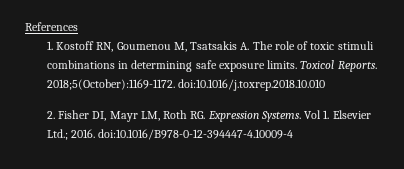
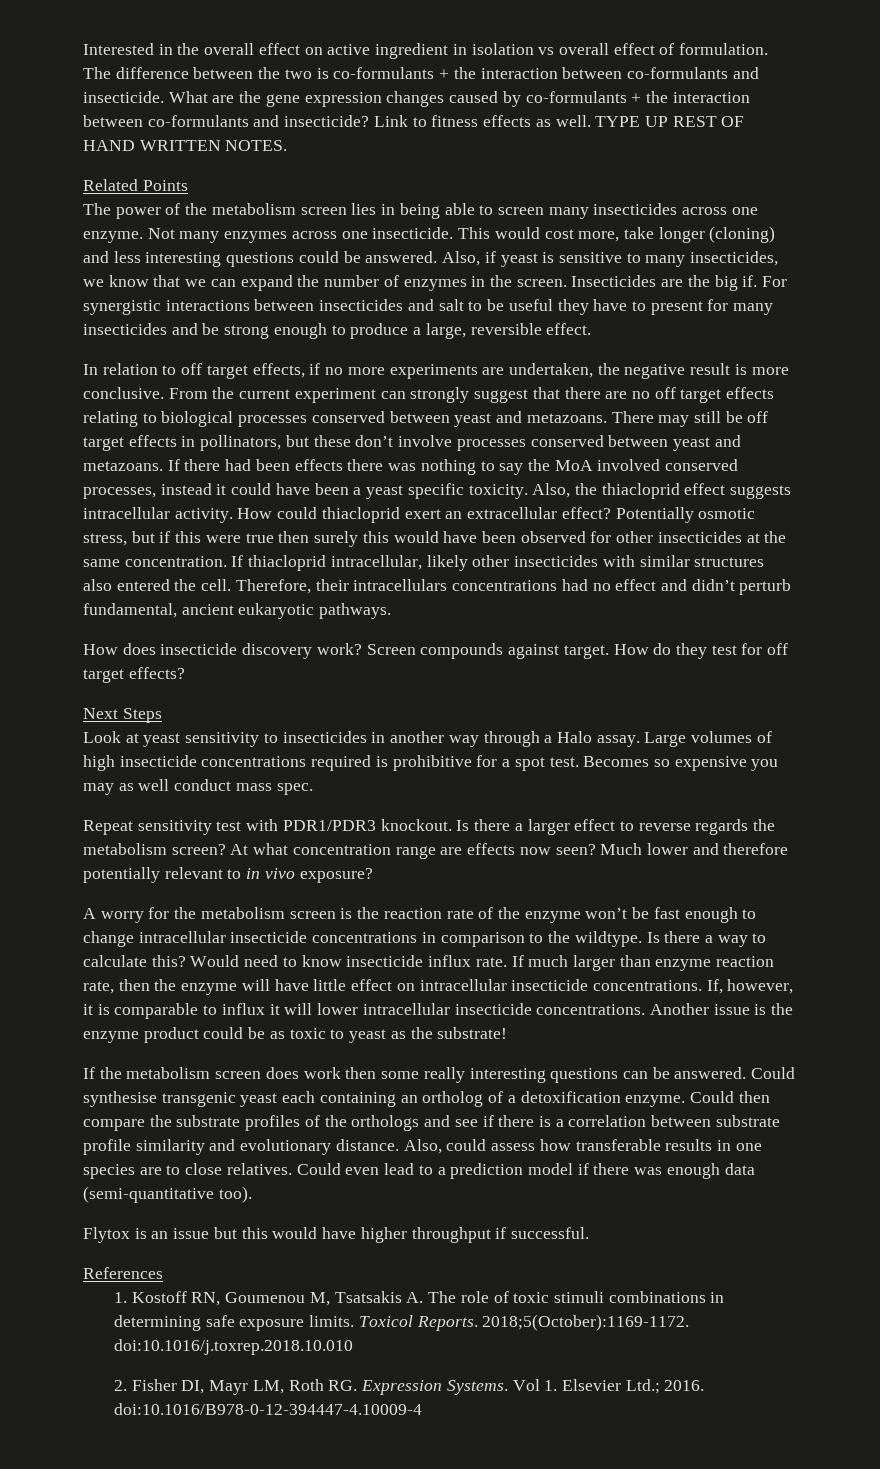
(25, 26) none -> [83,43,769,59] [83,67,759,79] [83,91,750,107] [83,115,745,127] [83,140,288,151] [83,179,188,191] [83,203,758,219] [83,226,776,243] [83,251,779,267] [83,275,788,291] [83,299,774,315] [83,323,592,339] [83,363,789,379] [83,387,775,403] [83,411,769,427] [83,435,741,451] [83,459,739,475] [83,483,792,499] [83,507,756,523] [83,531,787,547] [83,555,765,571] [83,579,792,595] [83,603,392,619] [83,643,789,659] [83,667,185,683] [83,708,162,723] [83,731,772,747] [83,755,779,771] [83,779,313,795] [83,819,776,835] [83,843,789,859] [83,867,373,883] [83,907,757,923] [83,931,767,947] [83,955,775,971] [83,979,794,995] [83,1003,794,1019] [83,1027,508,1043] [83,1067,796,1083] [83,1091,770,1107] [83,1115,780,1131] [83,1139,762,1155] [83,1163,755,1179] [83,1186,252,1203] [83,1227,589,1243] Interested in the overall effect on active ingredient in isolation vs overall effect of formulation. The difference between the two is co-formulants + the interaction between co-formulants and insecticide. What are the gene expression changes caused by co-formulants + the interaction between co-formulants and insecticide? Link to fitness effects as well. TYPE UP REST OF HAND WRITTEN NOTES. // Related Points // The power of the metabolism screen lies in being able to screen many insecticides across one enzyme. Not many enzymes across one insecticide. This would cost more, take longer (cloning) and less interesting questions could be answered. Also, if yeast is sensitive to many insecticides, we know that we can expand the number of enzymes in the screen. Insecticides are the big if. For synergistic interactions between insecticides and salt to be useful they have to present for many insecticides and be strong enough to produce a large, reversible effect. // In relation to off target effects, if no more experiments are undertaken, the negative result is more conclusive. From the current experiment can strongly suggest that there are no off target effects relating to biological processes conserved between yeast and metazoans. There may still be off target effects in pollinators, but these don’t involve processes conserved between yeast and metazoans. If there had been effects there was nothing to say the MoA involved conserved processes, instead it could have been a yeast specific toxicity. Also, the thiacloprid effect suggests intracellular activity. How could thiacloprid exert an extracellular effect? Potentially osmotic stress, but if this were true then surely this would have been observed for other insecticides at the same concentration. If thiacloprid intracellular, likely other insecticides with similar structures also entered the cell. Therefore, their intracellulars concentrations had no effect and didn’t perturb fundamental, ancient eukaryotic pathways. // How does insecticide discovery work? Screen compounds against target. How do they test for off target effects? // Next Steps // Look at yeast sensitivity to insecticides in another way through a Halo assay. Large volumes of high insecticide concentrations required is prohibitive for a spot test. Becomes so expensive you may as well conduct mass spec. // Repeat sensitivity test with PDR1/PDR3 knockout. Is there a larger effect to reverse regards the metabolism screen? At what concentration range are effects now seen? Much lower and therefore potentially relevant to in vivo exposure? // A worry for the metabolism screen is the reaction rate of the enzyme won’t be fast enough to change intracellular insecticide concentrations in comparison to the wildtype. Is there a way to calculate this? Would need to know insecticide influx rate. If much larger than enzyme reaction rate, then the enzyme will have little effect on intracellular insecticide concentrations. If, however, it is comparable to influx it will lower intracellular insecticide concentrations. Another issue is the enzyme product could be as toxic to yeast as the substrate! // If the metabolism screen does work then some really interesting questions can be answered. Could synthesise transgenic yeast each containing an ortholog of a detoxification enzyme. Could then compare the substrate profiles of the orthologs and see if there is a correlation between substrate profile similarity and evolutionary distance. Also, could assess how transferable results in one species are to close relatives. Could even lead to a prediction model if there was enough data (semi-quantitative too). // Flytox is an issue but this would have higher throughput if successful. //

